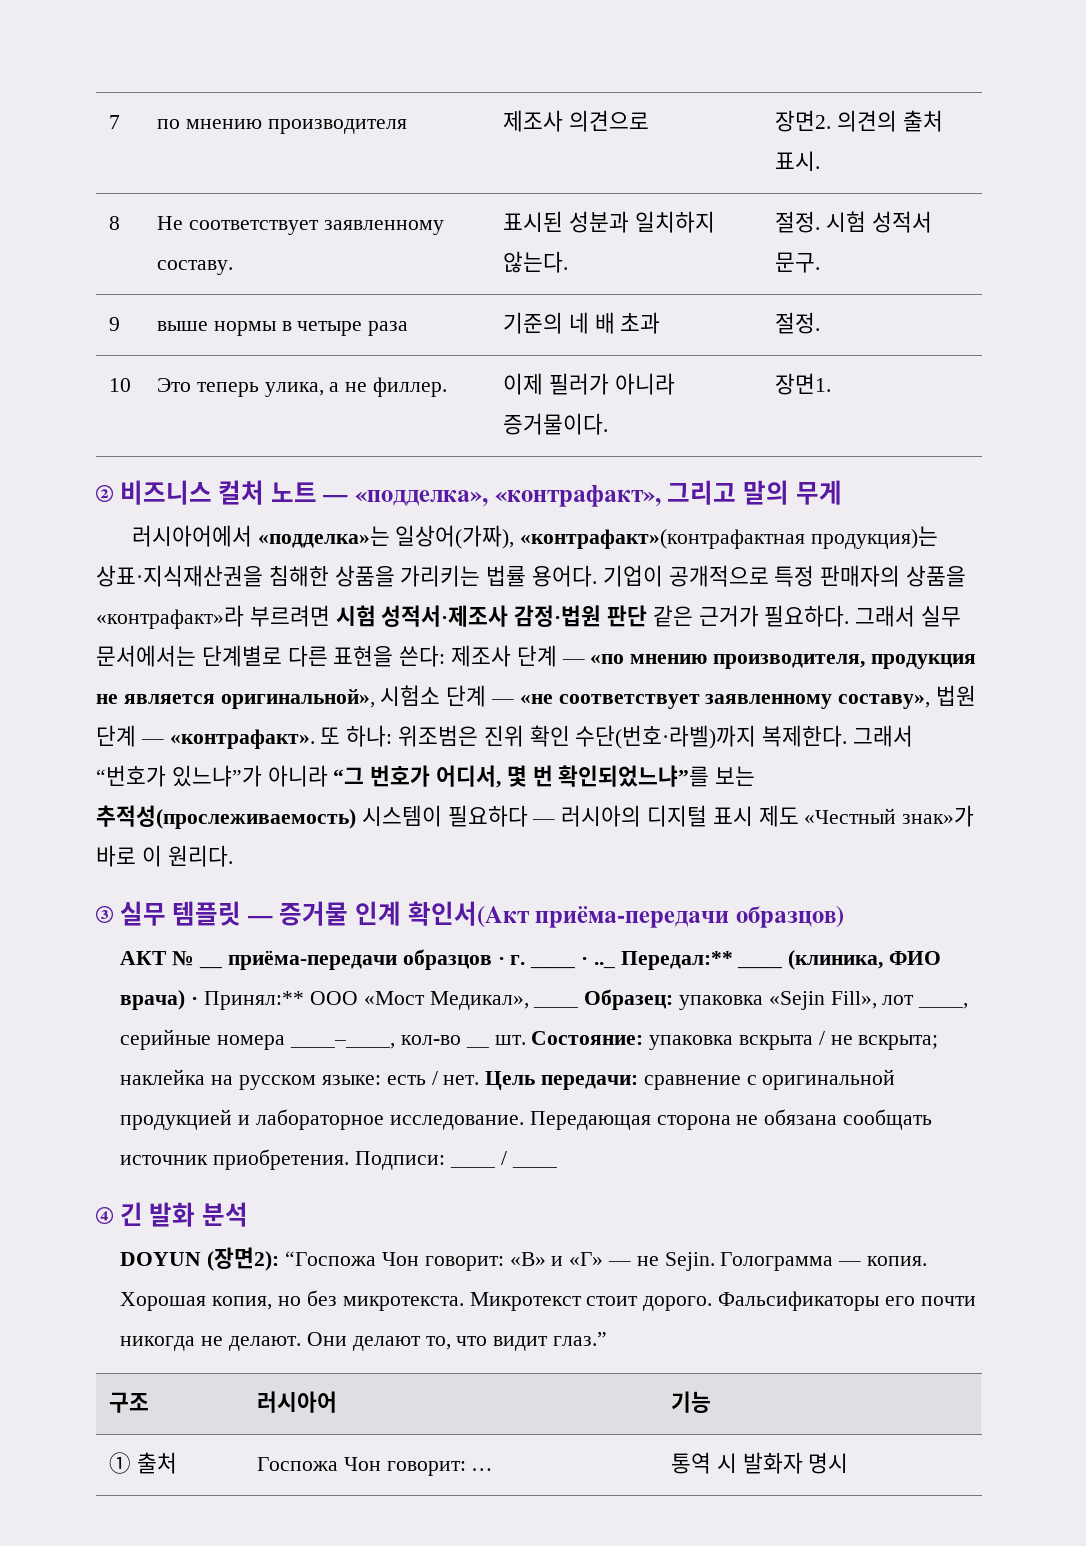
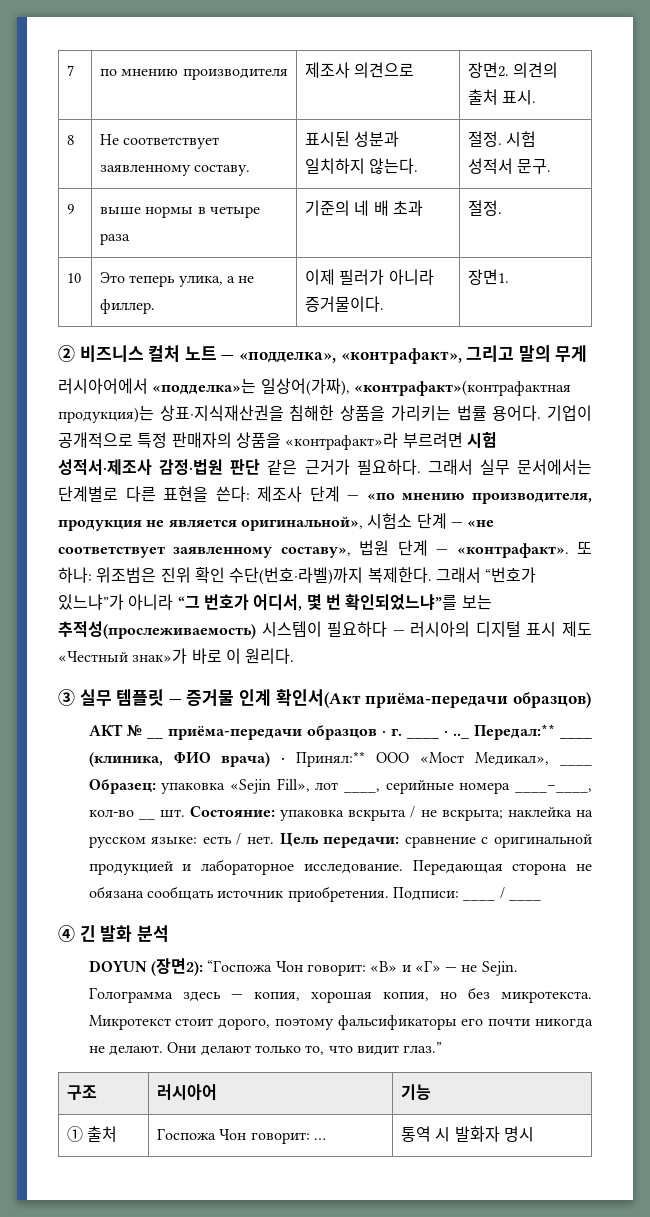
[838,1256,927,1266] [120,1292,207,1311] — копия. Хорошая -> [182,991,372,1003] здесь — копия, хорошая
[643,1291,879,1311] дорого. Фальсификаторы -> [218,1015,457,1030] дорого, поэтому фальсификаторы
(421, 1343) none -> [254,1045,301,1053] только

